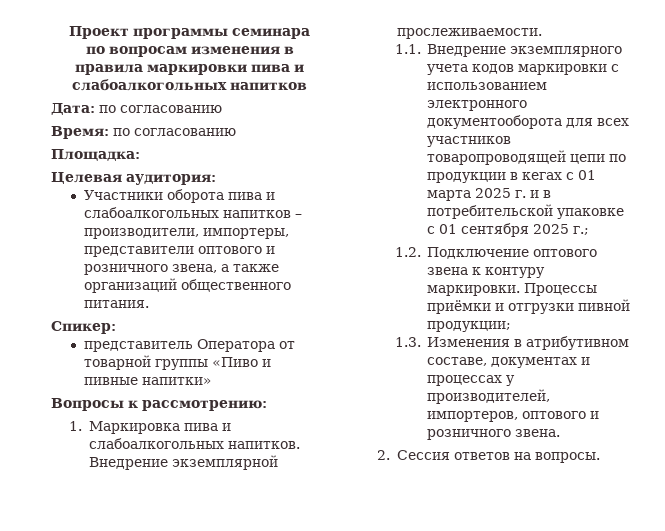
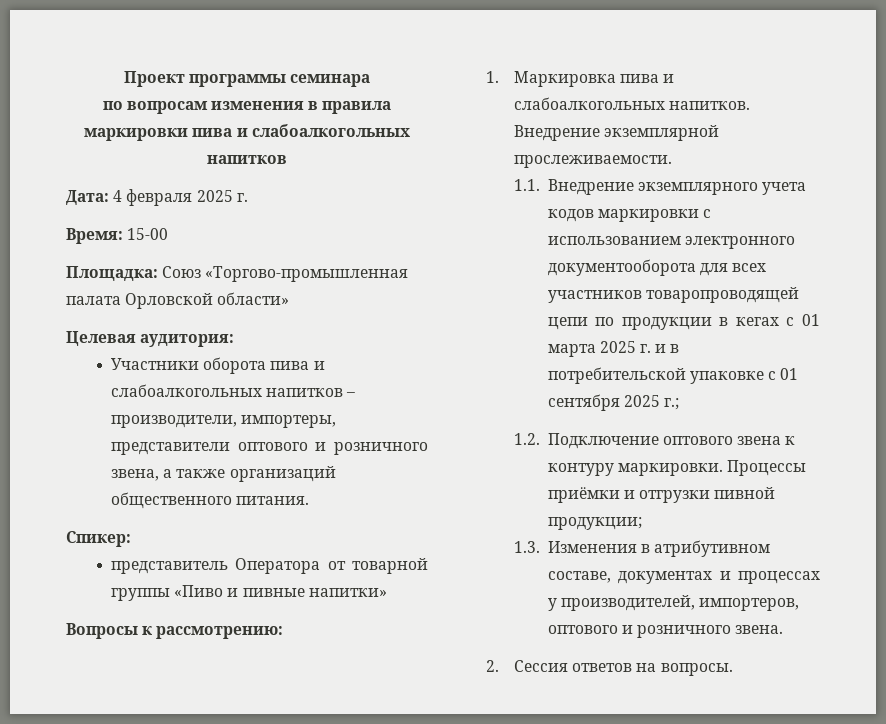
[99,105,222,113] по согласованию -> [113,189,248,206] 4 февраля 2025 г.
[113,128,236,136] по согласованию -> [127,228,169,240] 15-00
(140, 155) none -> [162,266,409,282] [66,292,290,309] Союз «Торгово-промышленная палата Орловской области»

